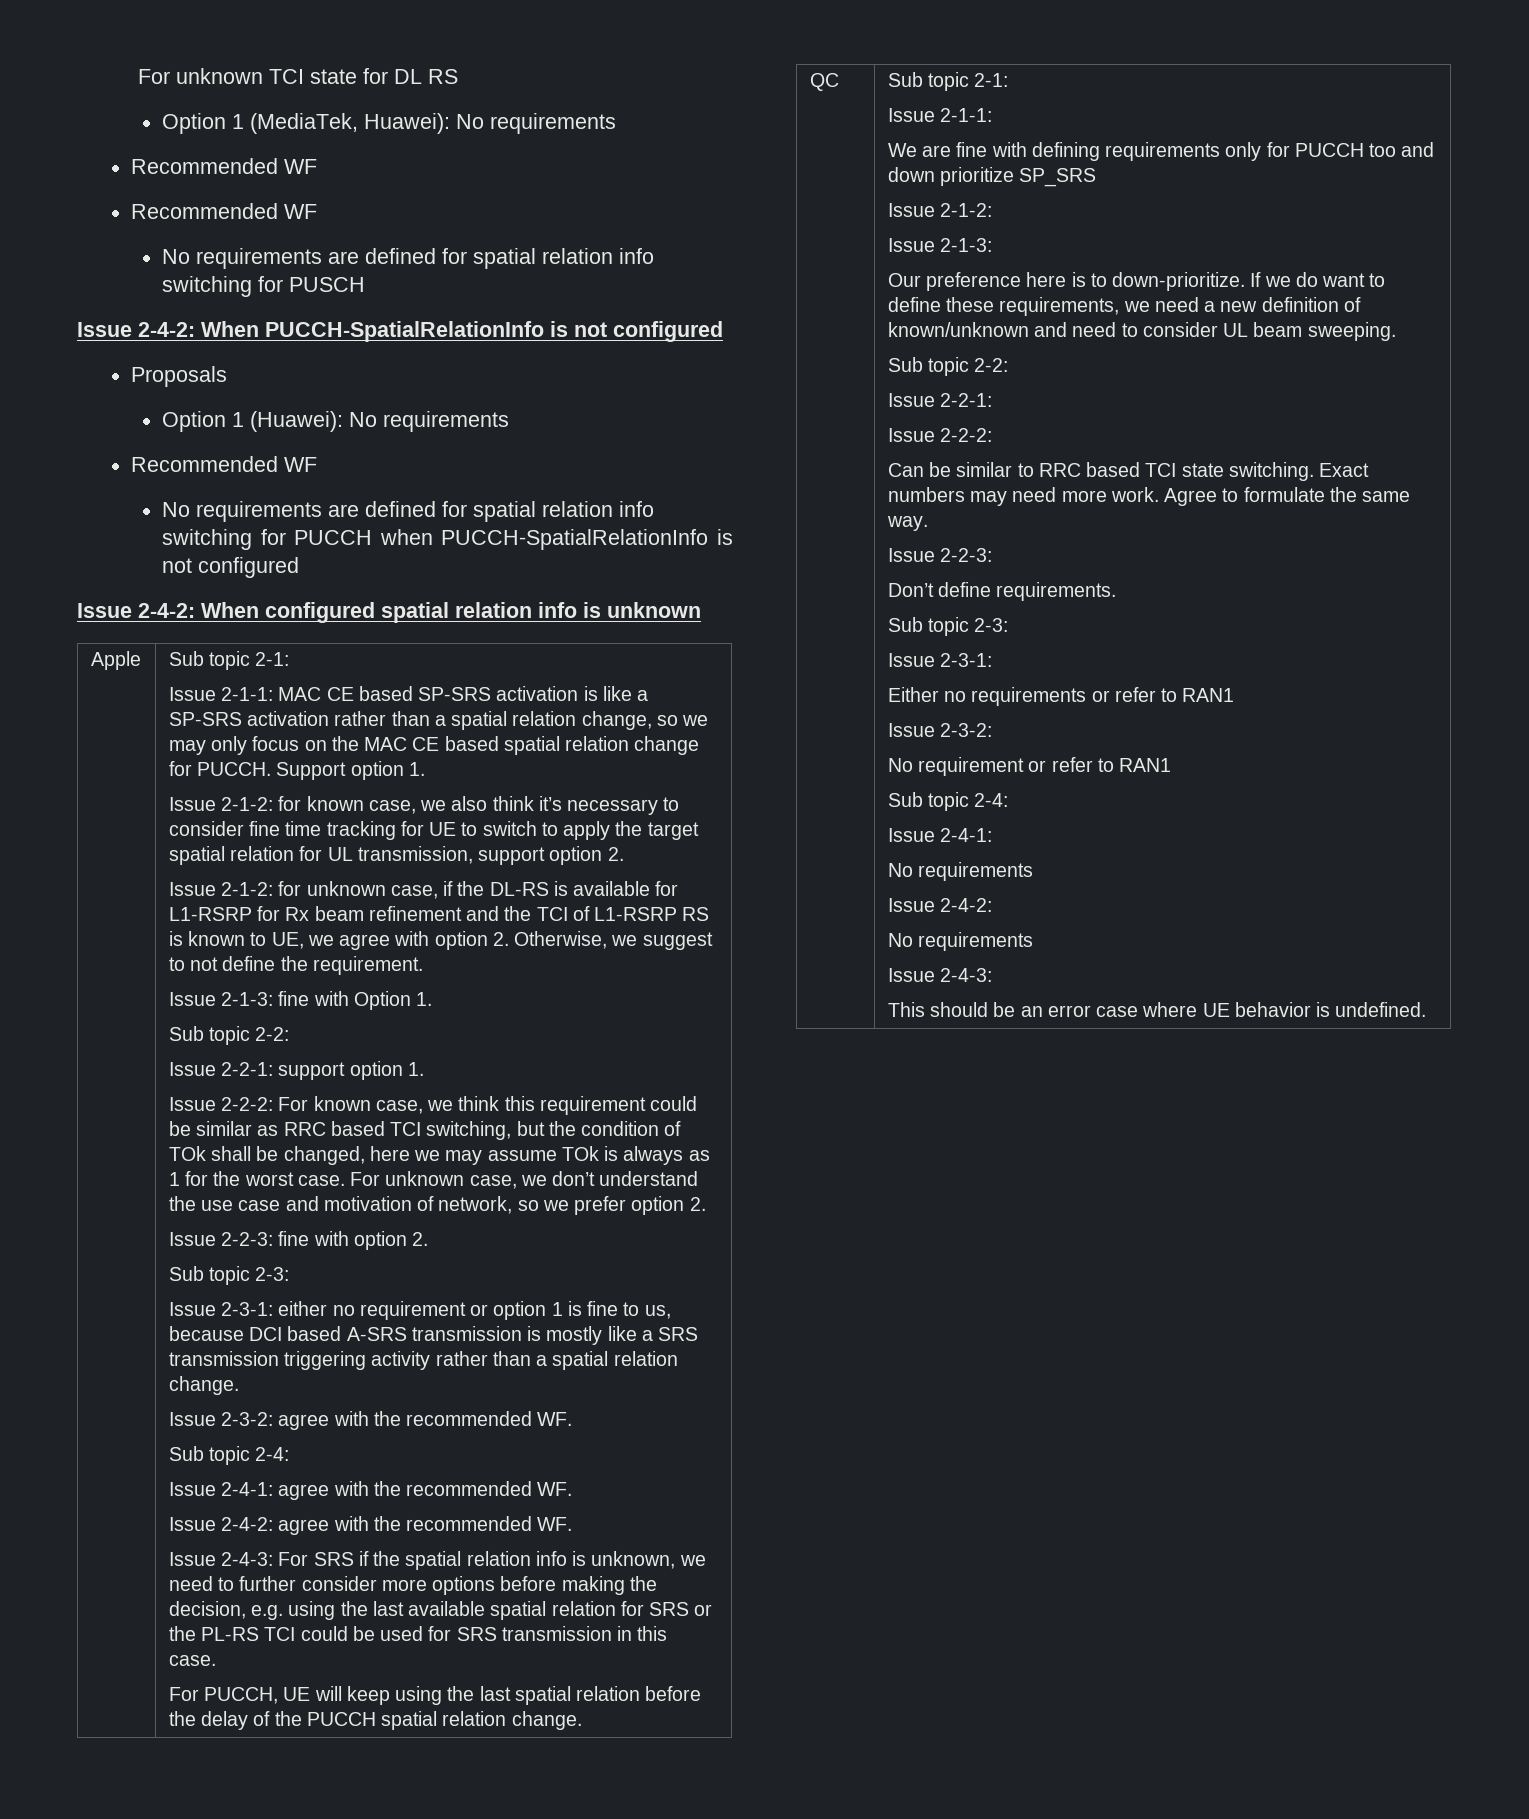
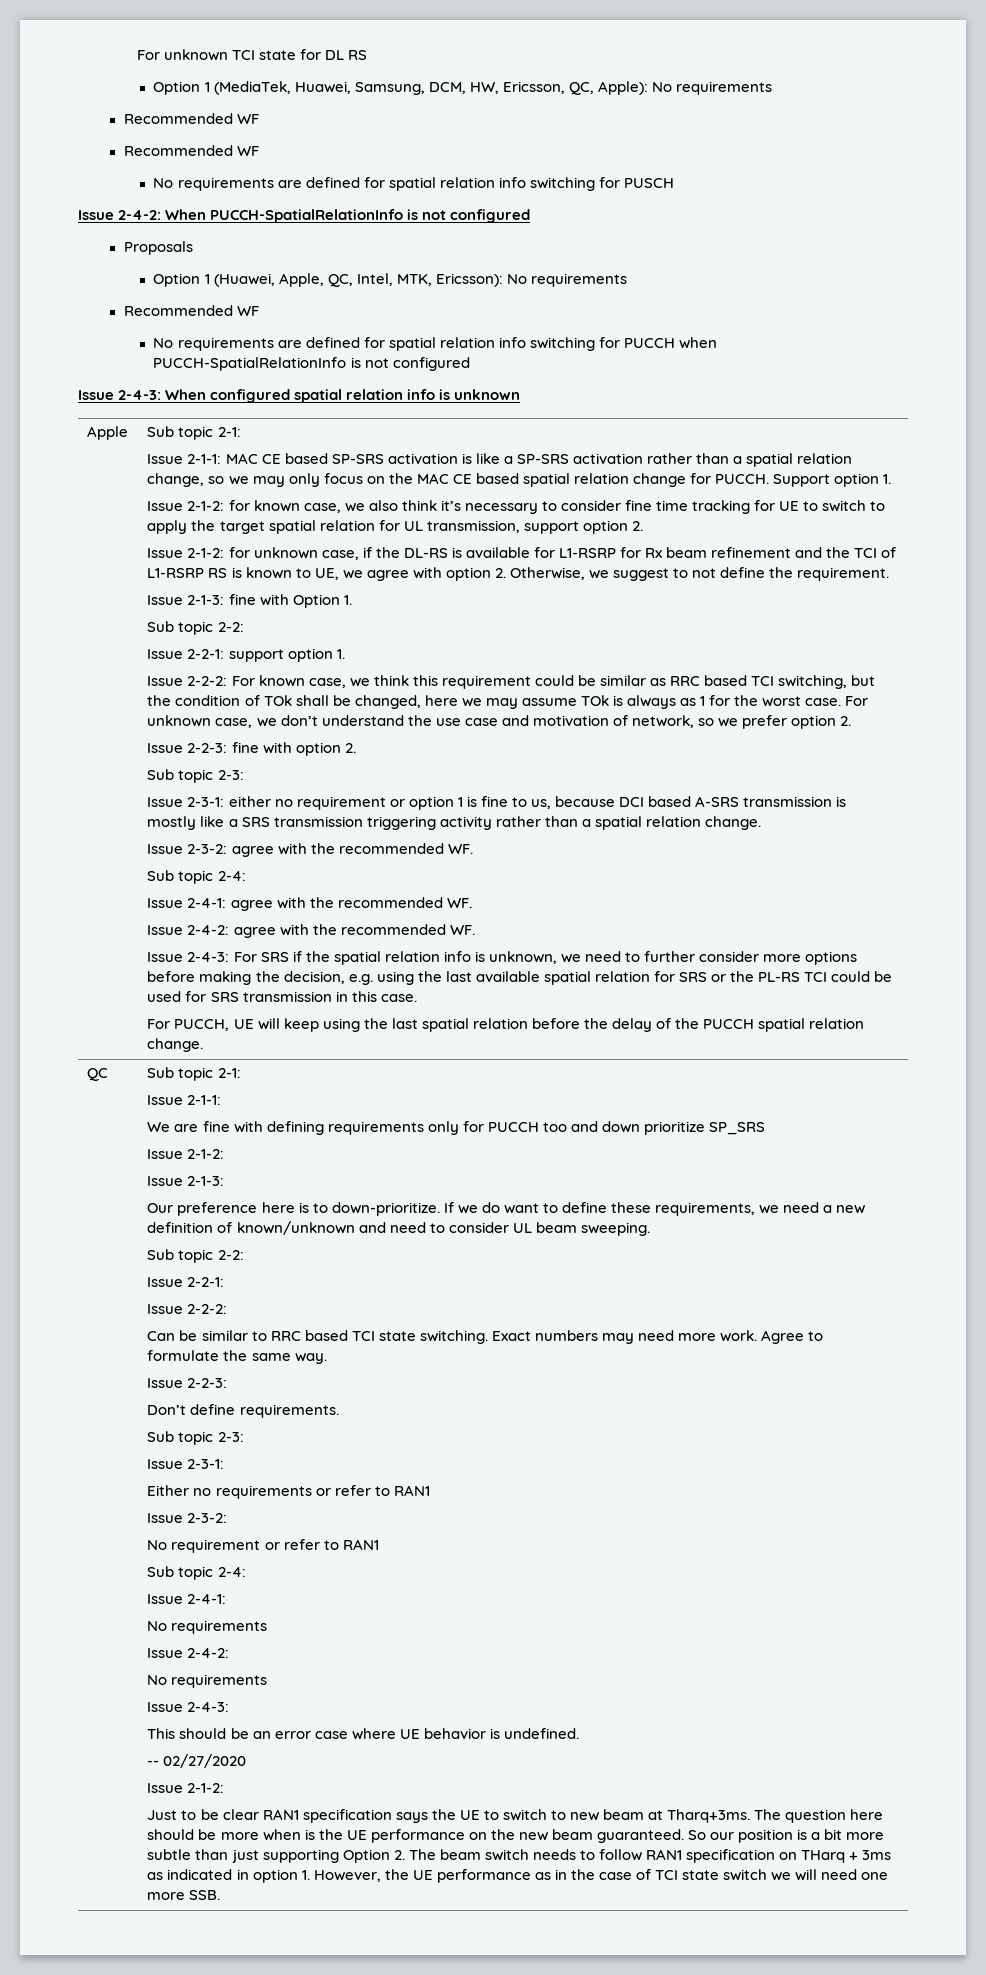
[364,113,451,134] Huawei): -> [294,81,648,95] Huawei, Samsung, DCM, HW, Ericsson, QC, Apple):
[250,411,344,432] (Huawei): -> [213,273,503,287] (Huawei, Apple, QC, Intel, MTK, Ericsson):
[138,603,195,618] 2-4-2: -> [118,390,162,400] 2-4-3:
(1427, 1009) none -> [147,1754,247,1768] [147,1783,225,1793] [147,1809,884,1823] [147,1829,885,1843] [147,1849,892,1863] [147,1869,889,1883] [147,1890,221,1900] // -- 02/27/2020 // Issue 2-1-2: // Just to be clear RAN1 specification says the UE to switch to new beam at Tharq+3ms. The question here should be more when is the UE performance on the new beam guaranteed. So our position is a bit more subtle than just supporting Option 2. The beam switch needs to follow RAN1 specification on THarq + 3ms as indicated in option 1. However, the UE performance as in the case of TCI state switch we will need one more SSB.

